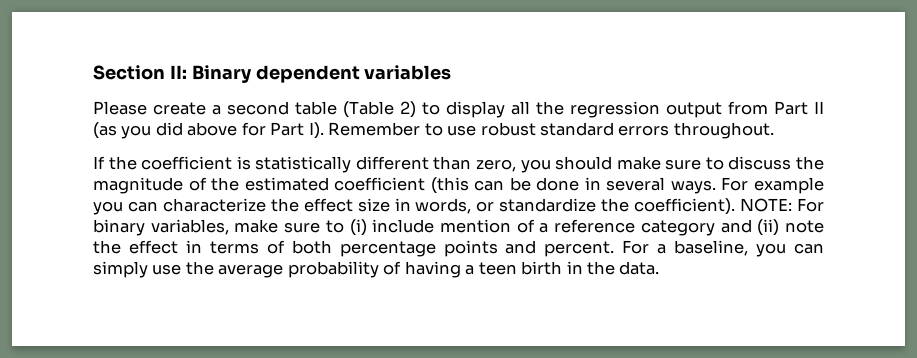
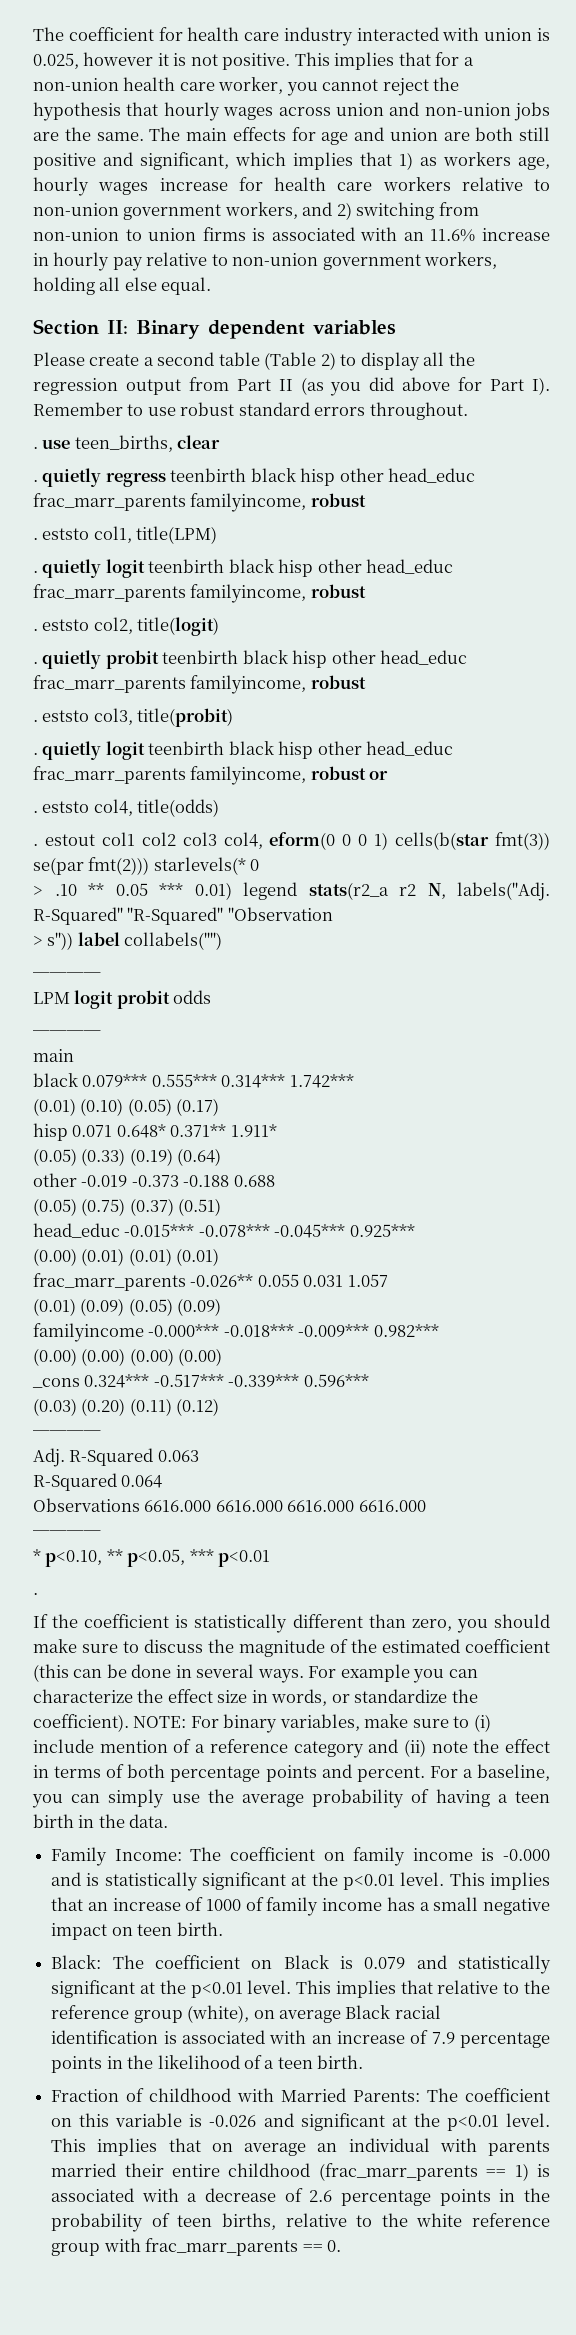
(93, 72) none -> [33,27,550,46] [33,52,474,70] [33,77,460,96] [33,102,550,121] [33,127,550,145] [33,152,550,170] [33,177,550,196] [33,202,479,220] [33,227,550,242] [33,252,498,271] [33,277,212,295] The coefficient for health care industry interacted with union is 0.025, however it is not positive. This implies that for a non-union health care worker, you cannot reject the hypothesis that hourly wages across union and non-union jobs are the same. The main effects for age and union are both still positive and significant, which implies that 1) as workers age, hourly wages increase for health care workers relative to non-union government workers, and 2) switching from non-union to union firms is associated with an 11.6% increase in hourly pay relative to non-union government workers, holding all else equal. //
(774, 130) none -> [33,435,221,452] [33,468,476,487] [33,493,366,512] [33,526,218,544] [33,559,454,578] [33,584,366,603] [33,617,220,636] [33,650,468,669] [33,675,366,694] [33,708,234,727] [33,741,454,760] [33,766,389,785] [33,799,220,817] [33,832,551,850] [33,857,260,875] [33,882,550,901] [33,907,333,925] [33,932,223,950] [33,972,101,979] [33,990,212,1009] [33,1030,101,1037] [33,1049,74,1062] [33,1073,354,1088] [33,1098,220,1116] [33,1123,277,1141] [33,1148,222,1166] [33,1173,275,1187] [33,1198,222,1216] [33,1223,415,1238] [33,1248,220,1266] [33,1273,388,1291] [33,1298,222,1316] [33,1323,439,1342] [33,1348,223,1366] [32,1374,369,1388] [33,1398,220,1416] [33,1430,101,1437] [33,1448,199,1467] [33,1473,163,1491] [33,1498,426,1512] [33,1530,101,1537] [33,1549,271,1567] [33,1592,38,1595] // . use teen_births, clear // . quietly regress teenbirth black hisp other head_educ frac_marr_parents familyincome, robust // . eststo col1, title(LPM) // . quietly logit teenbirth black hisp other head_educ frac_marr_parents familyincome, robust // . eststo col2, title(logit) // . quietly probit teenbirth black hisp other head_educ frac_marr_parents familyincome, robust // . eststo col3, title(probit) // . quietly logit teenbirth black hisp other head_educ frac_marr_parents familyincome, robust or // . eststo col4, title(odds) // . estout col1 col2 col3 col4, eform(0 0 0 1) cells(b(star fmt(3)) se(par fmt(2))) starlevels(* 0 // > .10 ** 0.05 *** 0.01) legend stats(r2_a r2 N, labels("Adj. R-Squared" "R-Squared" "Observation // > s")) label collabels("") // ──── // LPM logit probit odds // ──── // main // black 0.079*** 0.555*** 0.314*** 1.742*** // (0.01) (0.10) (0.05) (0.17) // hisp 0.071 0.648* 0.371** 1.911* // (0.05) (0.33) (0.19) (0.64) // other -0.019 -0.373 -0.188 0.688 // (0.05) (0.75) (0.37) (0.51) // head_educ -0.015*** -0.078*** -0.045*** 0.925*** // (0.00) (0.01) (0.01) (0.01) // frac_marr_parents -0.026** 0.055 0.031 1.057 // (0.01) (0.09) (0.05) (0.09) // familyincome -0.000*** -0.018*** -0.009*** 0.982*** // (0.00) (0.00) (0.00) (0.00) // _cons 0.324*** -0.517*** -0.339*** 0.596*** // (0.03) (0.20) (0.11) (0.12) // ──── // Adj. R-Squared 0.063 // R-Squared 0.064 // Observations 6616.000 6616.000 6616.000 6616.000 // ──── // * p<0.10, ** p<0.05, *** p<0.01 // .
(660, 268) none -> [51,1847,550,1866] [51,1872,550,1891] [51,1897,550,1916] [51,1922,223,1940] [51,1955,551,1974] [51,1980,551,1998] [51,2005,441,2023] [51,2030,550,2048] [51,2055,364,2073] [51,2088,550,2102] [51,2113,550,2131] [51,2138,550,2156] [51,2163,550,2181] [51,2188,550,2206] [51,2213,550,2232] [51,2238,341,2256] // Family Income: The coefficient on family income is -0.000 and is statistically significant at the p<0.01 level. This implies that an increase of 1000 of family income has a small negative impact on teen birth. // Black: The coefficient on Black is 0.079 and statistically significant at the p<0.01 level. This implies that relative to the reference group (white), on average Black racial identification is associated with an increase of 7.9 percentage points in the likelihood of a teen birth. // Fraction of childhood with Married Parents: The coefficient on this variable is -0.026 and significant at the p<0.01 level. This implies that on average an individual with parents married their entire childhood (frac_marr_parents == 1) is associated with a decrease of 2.6 percentage points in the probability of teen births, relative to the white reference group with frac_marr_parents == 0.

